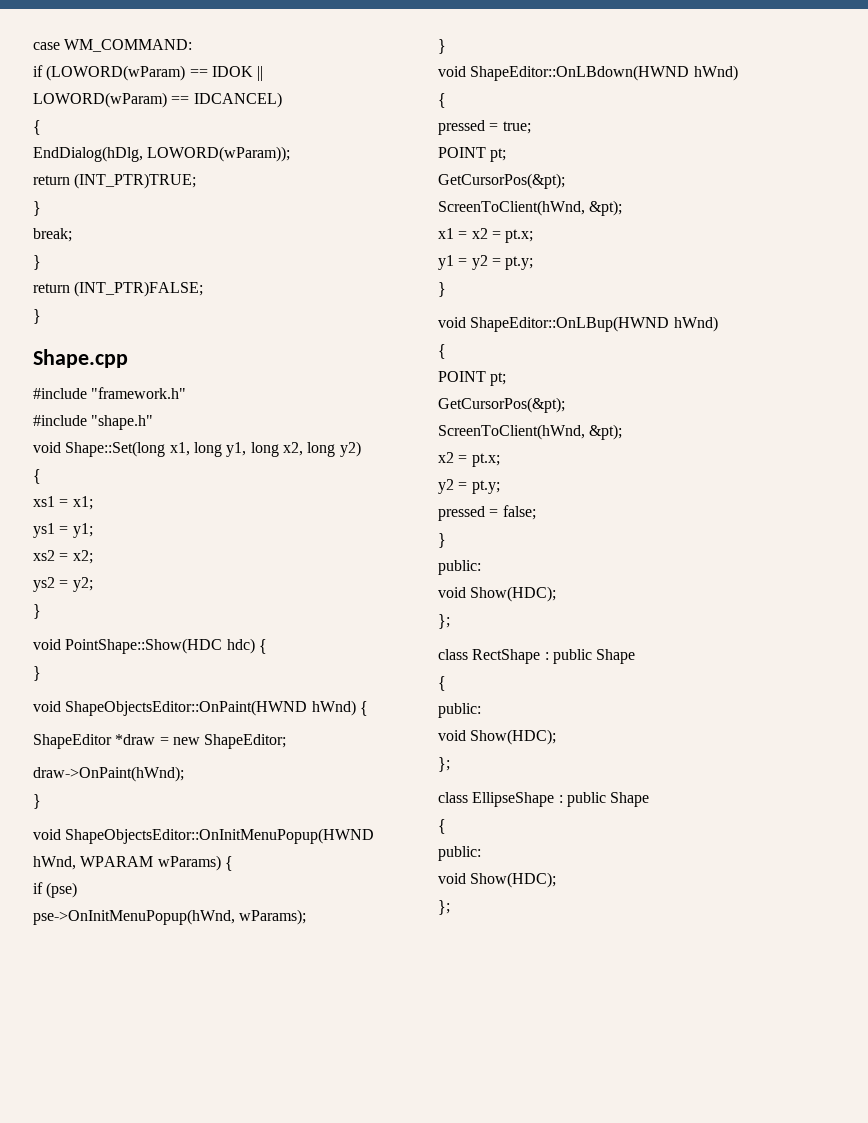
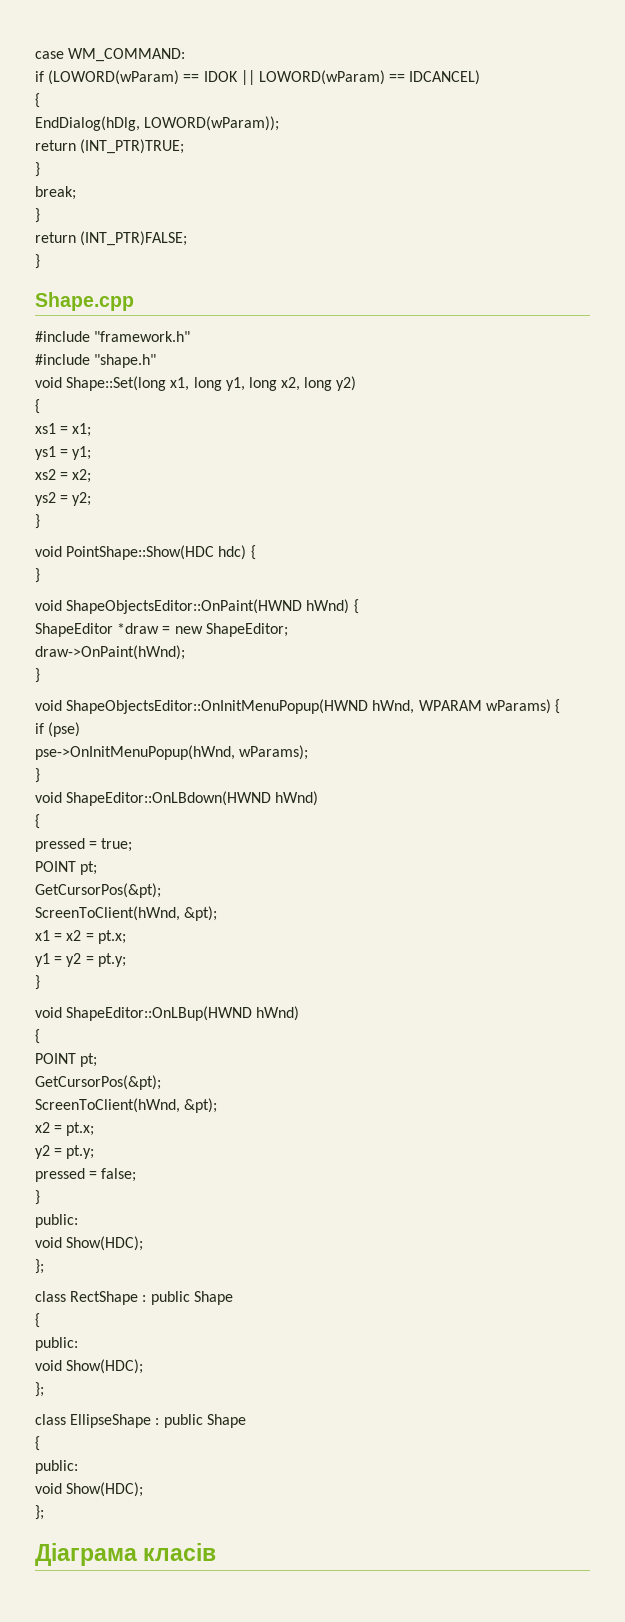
(450, 907) none -> [35,1543,217,1566] // Діаграма класів

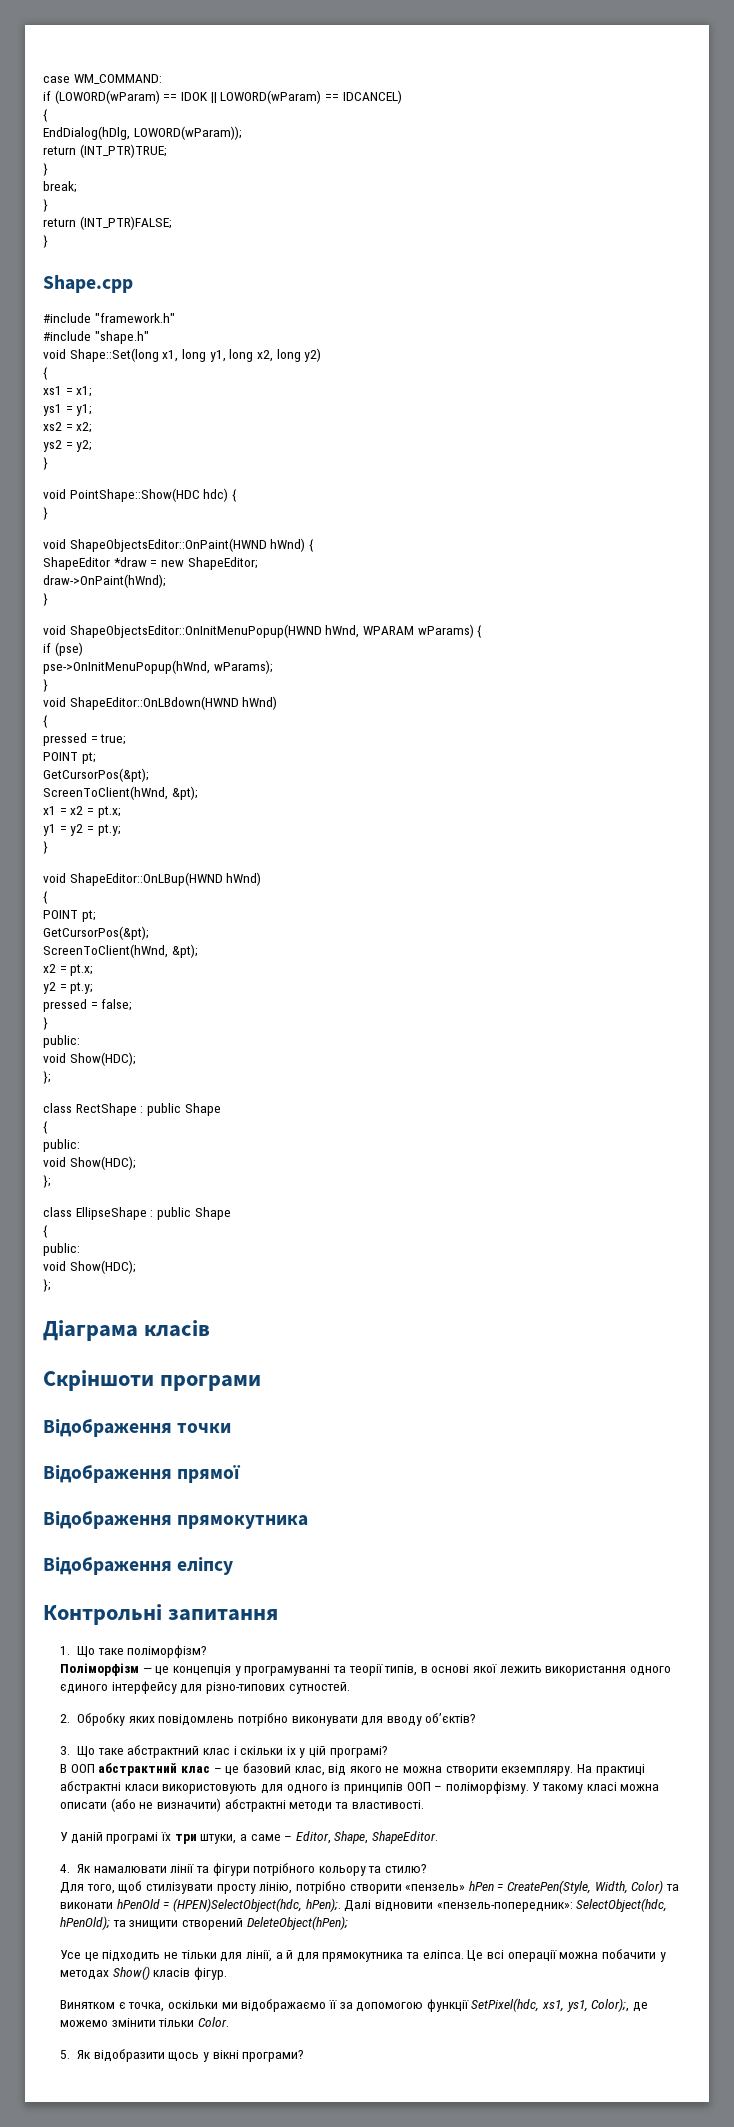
(217, 1552) none -> [43,1370,262,1391] [43,1418,232,1437] [43,1464,242,1483] [43,1510,309,1529] [43,1556,234,1575] [43,1604,279,1625] [59,1645,208,1658] [59,1663,672,1676] [59,1681,350,1694] [59,1713,477,1726] [59,1745,388,1758] [59,1763,645,1776] [59,1781,660,1794] [59,1798,424,1812] [59,1831,439,1844] [59,1863,428,1876] [59,1880,680,1894] [59,1898,668,1912] [59,1916,348,1930] [59,1949,666,1962] [59,1966,227,1980] [59,1998,649,2012] [59,2017,229,2027] [59,2049,305,2062] // Скріншоти програми // Відображення точки // Відображення прямої // Відображення прямокутника // Відображення еліпсу // Контрольні запитання // 1. Що таке поліморфізм? // Поліморфізм — це концепція у програмуванні та теорії типів, в основі якої лежить використання одного єдиного інтерфейсу для різно-типових сутностей. // 2. Обробку яких повідомлень потрібно виконувати для вводу об’єктів? // 3. Що таке абстрактний клас і скільки іх у цій програмі? // В ООП абстрактний клас – це базовий клас, від якого не можна створити екземпляру. На практиці абстрактні класи використовують для одного із принципів ООП – поліморфізму. У такому класі можна описати (або не визначити) абстрактні методи та властивості. // У даній програмі їх три штуки, а саме – Editor, Shape, ShapeEditor. // 4. Як намалювати лінії та фігури потрібного кольору та стилю? // Для того, щоб стилізувати просту лінію, потрібно створити «пензель» hPen = CreatePen(Style, Width, Color) та виконати hPenOld = (HPEN)SelectObject(hdc, hPen);. Далі відновити «пензель-попередник»: SelectObject(hdc, hPenOld); та знищити створений DeleteObject(hPen); // Усе це підходить не тільки для лінії, а й для прямокутника та еліпса. Це всі операції можна побачити у методах Show() класів фігур. // Винятком є точка, оскільки ми відображаємо її за допомогою функції SetPixel(hdc, xs1, ys1, Color);, де можемо змінити тільки Color. // 5. Як відобразити щось у вікні програми?

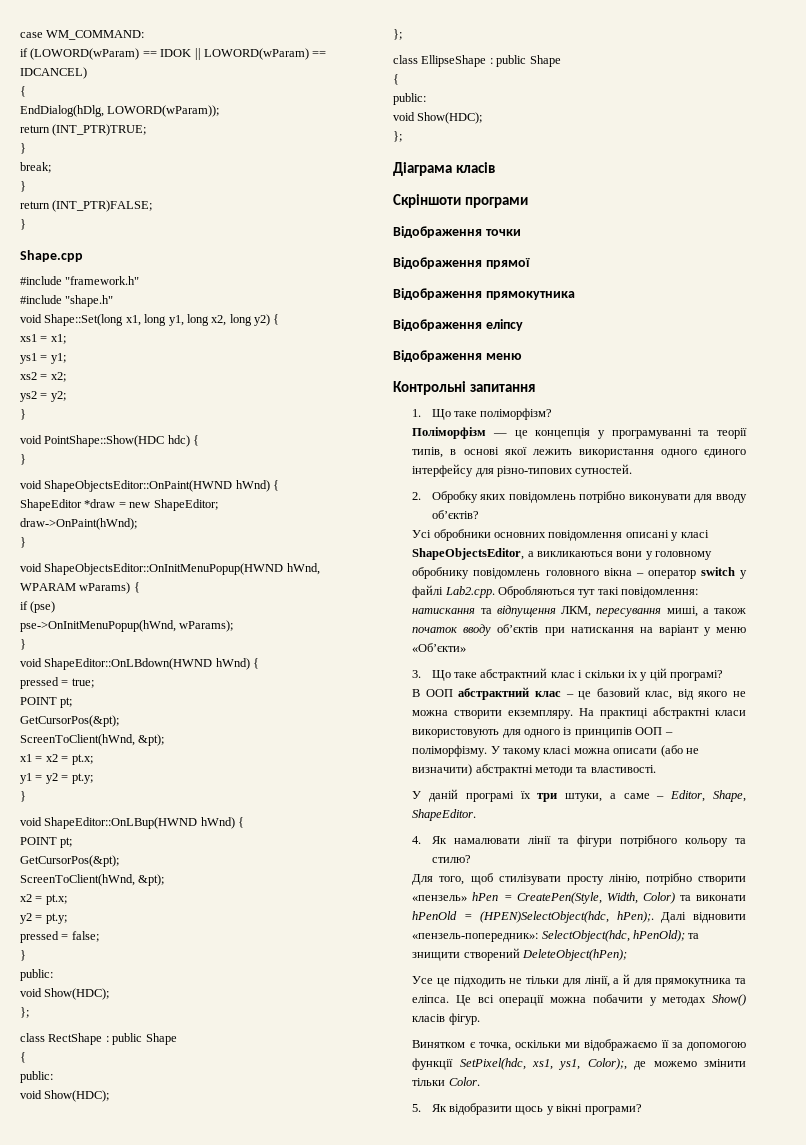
(322, 355) // -> (270, 320) none
(278, 703) // -> (250, 664) none
(262, 879) // -> (235, 823) none
(234, 1566) none -> [393,350,522,362] // Відображення меню
(477, 1718) none -> [412,529,709,541] [412,548,713,560] [412,567,747,579] [412,585,699,598] [412,605,746,617] [412,624,746,636] [412,643,467,652] // Усі обробники основних повідомлення описані у класі ShapeObjectsEditor, а викликаються вони у головному обробнику повідомлень головного вікна – оператор switch у файлі Lab2.cpp. Обробляються тут такі повідомлення: натискання та відпущення ЛКМ, пересування миші, а також початок вводу об’єктів при натискання на варіант у меню «Об’єкти»

